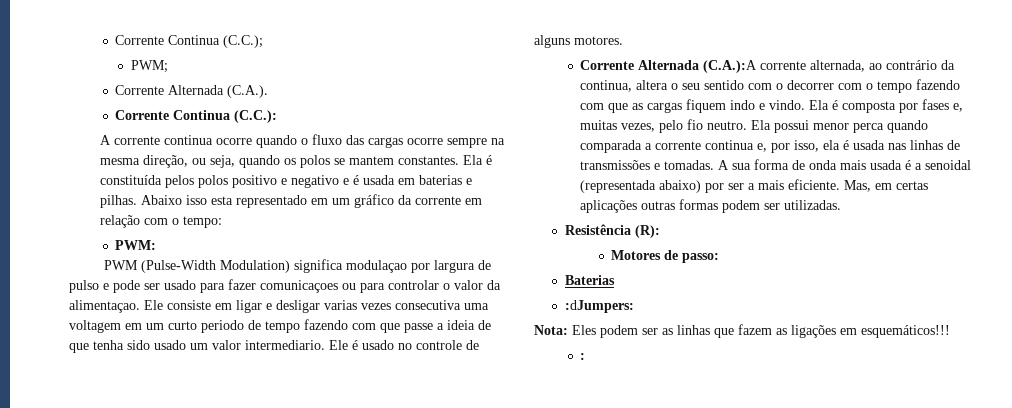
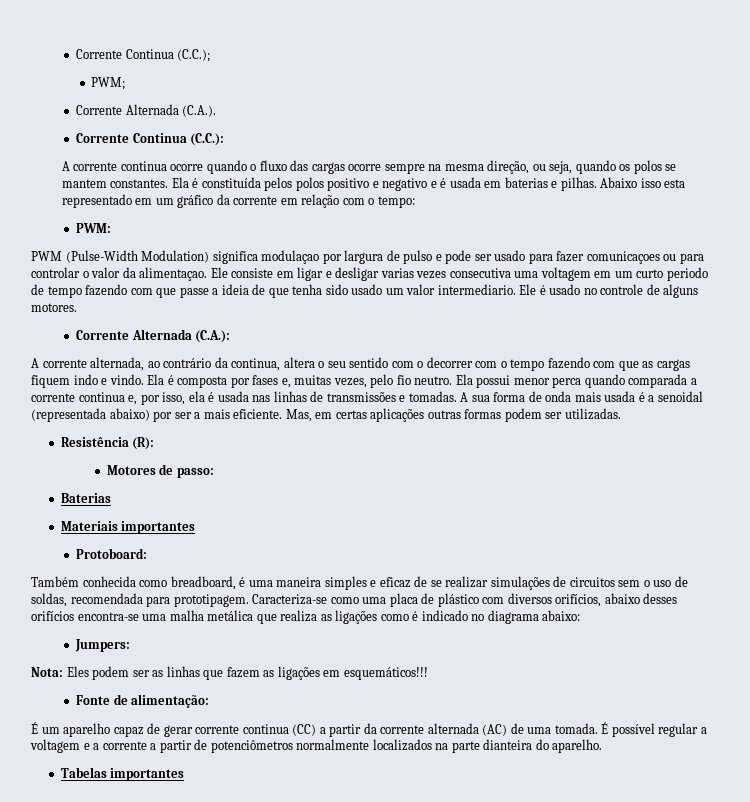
[703,60,758,73] (C.A.):A -> [195,330,231,343] [31,358,39,368] (C.A.): // A
[564,300,634,313] :dJumpers: -> [60,521,196,534] [76,548,148,559] [31,576,688,590] [31,593,678,607] [31,610,581,624] [75,639,131,652] Materiais importantes // Protoboard: // Também conhecida como breadboard, é uma maneira simples e eficaz de se realizar simulações de circuitos sem o uso de soldas, recomendada para prototipagem. Caracteriza-se como uma placa de plástico com diversos orifícios, abaixo desses orifícios encontra-se uma malha metálica que realiza as ligações como é indicado no diagrama abaixo: // Jumpers:
[580,353,586,360] : -> [76,694,210,708] [31,722,707,737] [30,739,603,753] [60,767,185,781] Fonte de alimentação: // É um aparelho capaz de gerar corrente continua (CC) a partir da corrente alternada (AC) de uma tomada. É possível regular a voltagem e a corrente a partir de potenciômetros normalmente localizados na parte dianteira do aparelho. // Tabelas importantes

